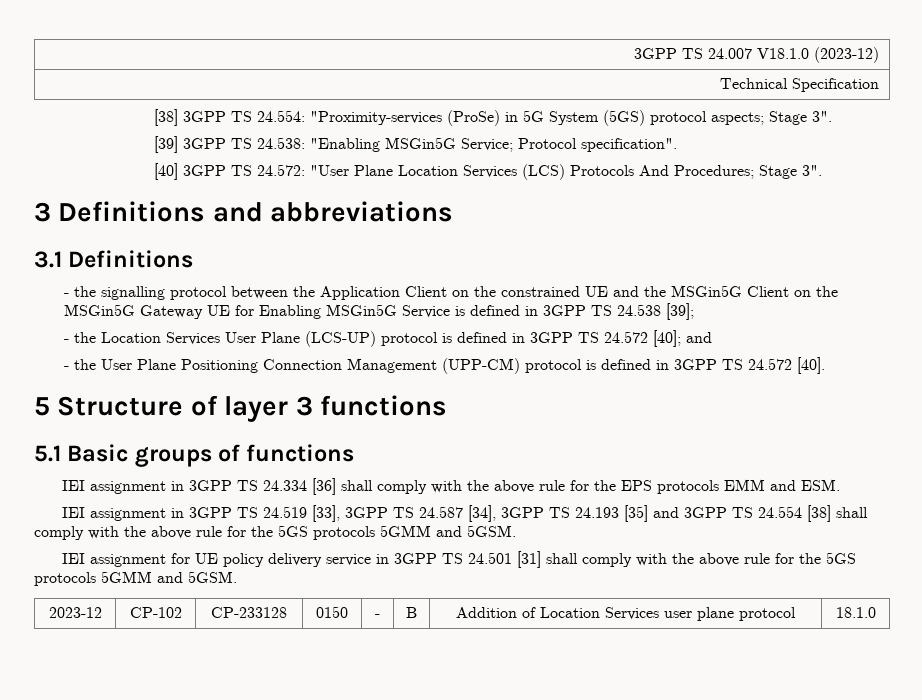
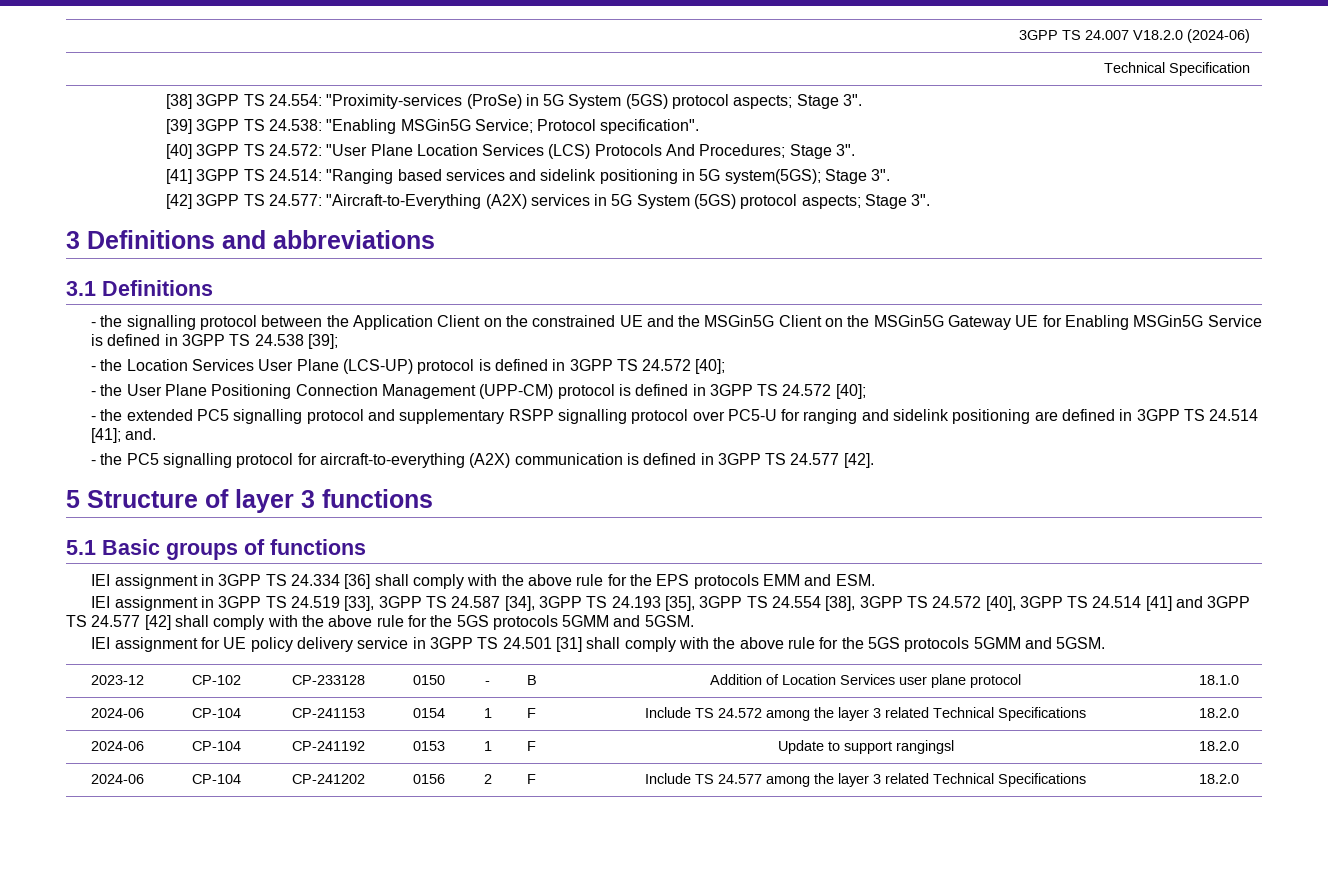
[756,47,879,63] V18.1.0 (2023-12) -> [1133,29,1251,43] V18.2.0 (2024-06)
(823, 170) none -> [165,169,891,184] [165,194,931,209] // [41] 3GPP TS 24.514: "Ranging based services and sidelink positioning in 5G system(5GS); Stage 3". // [42] 3GPP TS 24.577: "Aircraft-to-Everything (A2X) services in 5G System (5GS) protocol aspects; Stage 3".
[686,332,713,343] and -> (726, 366) none
[797,357,826,374] [40]. -> [835,384,866,399] [90,409,1259,424] [90,428,157,443] [90,453,874,468] [40]; // - the extended PC5 signalling protocol and supplementary RSPP signalling protocol over PC5-U for ranging and sidelink positioning are defined in 3GPP TS 24.514 [41]; and. // - the PC5 signalling protocol for aircraft-to-everything (A2X) communication is defined in 3GPP TS 24.577 [42].
[623,505,648,522] [35] -> [664,596,1172,611] [35], 3GPP TS 24.554 [38], 3GPP TS 24.572 [40], 3GPP TS 24.514 [41]
[757,505,831,522] 24.554 [38] -> [91,615,171,630] 24.577 [42]
(876, 612) none -> [90,708,144,718] [191,708,241,718] [291,708,365,718] [413,708,445,718] [483,708,492,718] [527,708,536,718] [645,707,1086,721] [1199,708,1239,718] [90,741,144,751] [191,741,241,751] [291,741,365,751] [413,741,445,751] [483,741,492,751] [527,741,536,751] [777,740,954,754] [1199,741,1239,751] [90,774,144,784] [191,774,241,784] [291,774,365,784] [413,774,445,784] [483,774,492,784] [527,774,536,784] [645,773,1086,787] [1199,774,1239,784] // 2024-06 | CP-104 | CP-241153 | 0154 | 1 | F | Include TS 24.572 among the layer 3 related Technical Specifications | 18.2.0 // 2024-06 | CP-104 | CP-241192 | 0153 | 1 | F | Update to support rangingsl | 18.2.0 // 2024-06 | CP-104 | CP-241202 | 0156 | 2 | F | Include TS 24.577 among the layer 3 related Technical Specifications | 18.2.0

